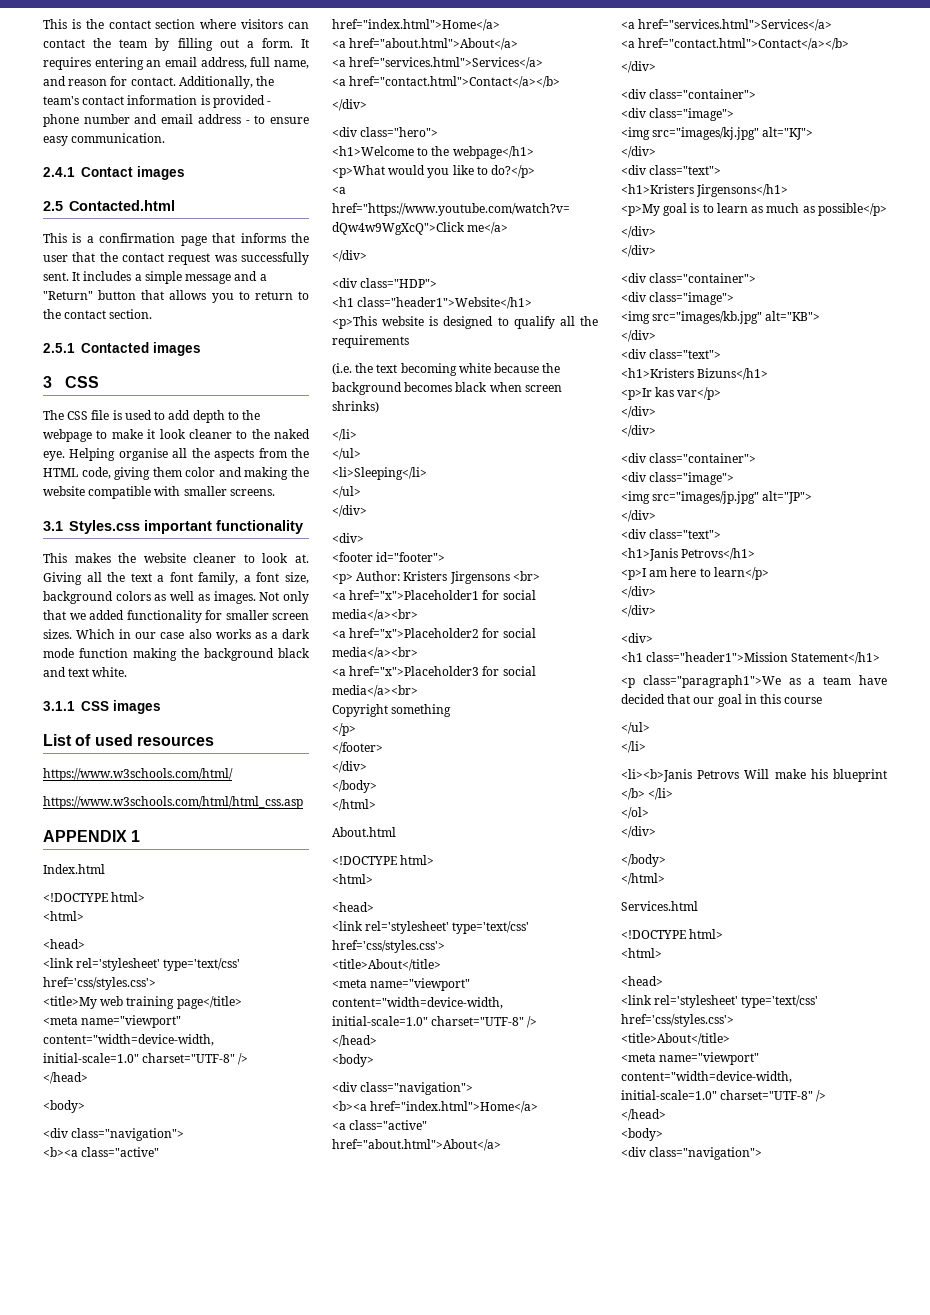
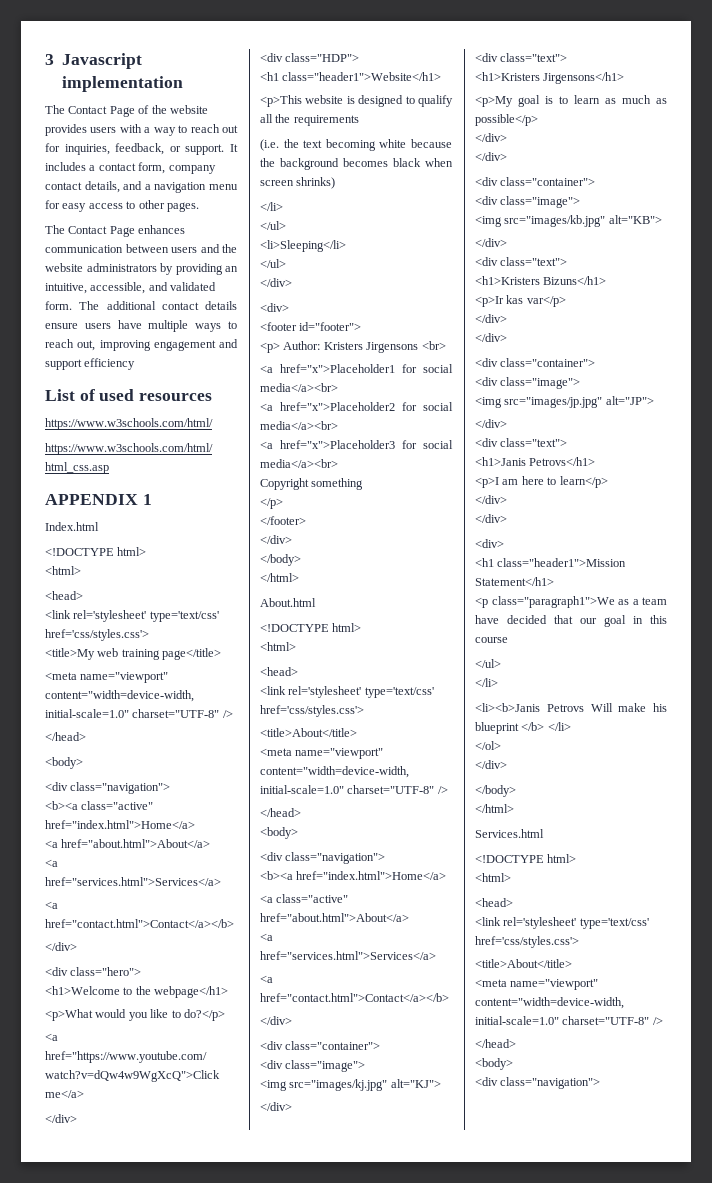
[43,19,309,29] [43,38,309,51] [43,57,309,70] [43,76,275,89] [43,95,272,108] [43,114,309,127] [43,133,166,146] [43,166,185,180] [43,200,175,211] [43,233,309,246] [43,252,309,265] [43,271,267,284] [43,290,309,303] [43,309,153,319] [43,342,201,356] [43,376,100,388] [43,410,261,423] [43,429,310,442] [43,448,309,461] [43,467,310,480] [43,486,275,499] [43,520,303,534] [43,553,310,563] [43,572,309,585] [43,591,309,604] [43,610,309,623] [43,629,310,639] [43,648,310,661] [43,667,128,677] [43,700,161,714] This is the contact section where visitors can contact the team by filling out a form. It requires entering an email address, full name, and reason for contact. Additionally, the team's contact information is provided - phone number and email address - to ensure easy communication. // 2.4.1 Contact images // 2.5 Contacted.html // This is a confirmation page that informs the user that the contact request was successfully sent. It includes a simple message and a "Return" button that allows you to return to the contact section. // 2.5.1 Contacted images // 3 CSS // The CSS file is used to add depth to the webpage to make it look cleaner to the naked eye. Helping organise all the aspects from the HTML code, giving them color and making the website compatible with smaller screens. // 3.1 Styles.css important functionality // This makes the website cleaner to look at. Giving all the text a font family, a font size, background colors as well as images. Not only that we added functionality for smaller screen sizes. Which in our case also works as a dark mode function making the background black and text white. // 3.1.1 CSS images -> [45,53,143,69] [62,76,184,92] [45,105,208,117] [45,124,238,136] [45,143,238,155] [45,162,216,174] [45,181,238,193] [45,200,199,212] [45,225,186,237] [45,244,237,253] [45,263,238,275] [45,282,217,294] [45,301,237,310] [45,320,237,332] [45,339,238,351] [45,358,136,370] 3 Javascript implementation // The Contact Page of the website provides users with a way to reach out for inquiries, feedback, or support. It includes a contact form, company contact details, and a navigation menu for easy access to other pages. // The Contact Page enhances communication between users and the website administrators by providing an intuitive, accessible, and validated form. The additional contact details ensure users have multiple ways to reach out, improving engagement and support efficiency

